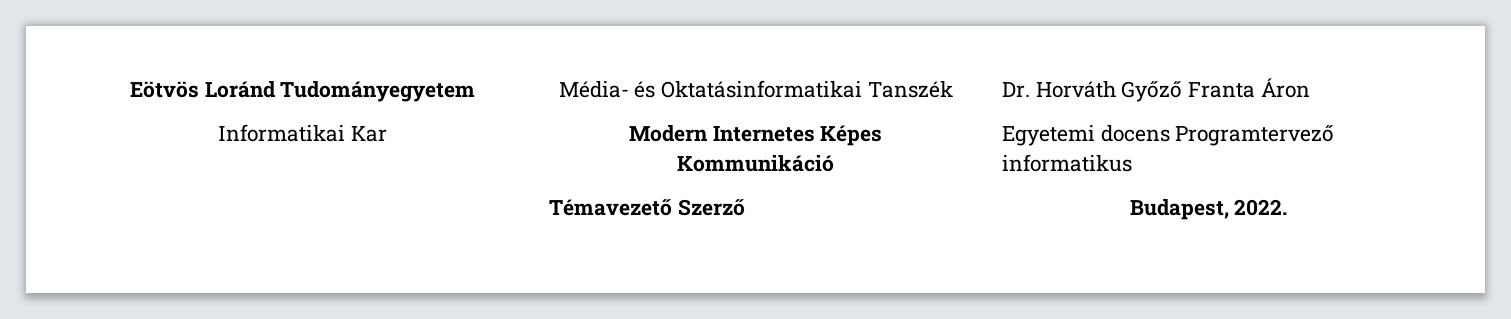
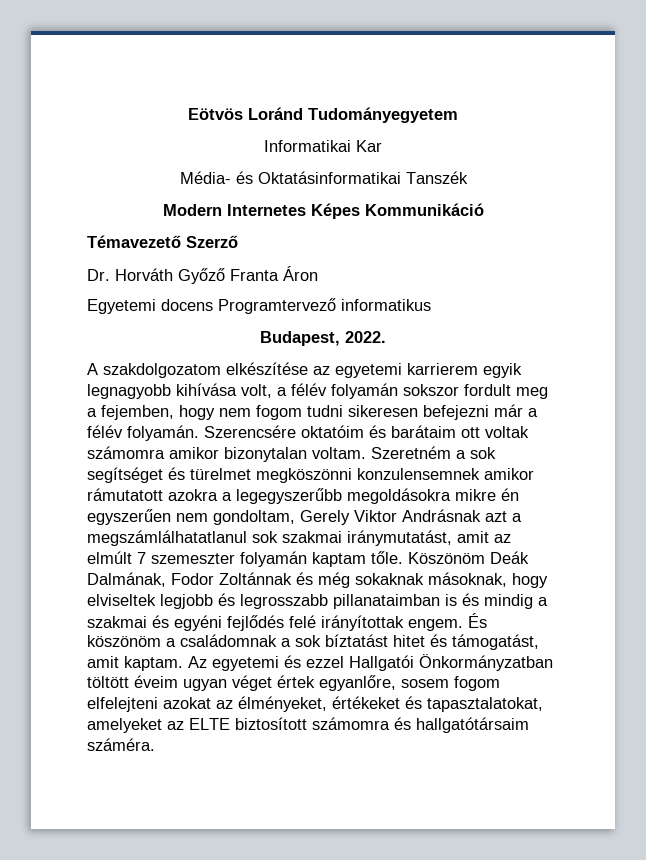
(1288, 207) none -> [87,362,522,378] [87,383,548,399] [87,404,538,420] [87,425,529,441] [87,446,496,462] [87,467,534,483] [87,488,519,504] [87,509,522,525] [87,530,511,546] [87,551,529,567] [87,572,548,588] [87,593,548,609] [87,613,487,631] [87,634,539,650] [87,654,553,671] [87,675,500,691] [87,696,543,712] [87,717,529,733] [87,738,155,751] // A szakdolgozatom elkészítése az egyetemi karrierem egyik legnagyobb kihívása volt, a félév folyamán sokszor fordult meg a fejemben, hogy nem fogom tudni sikeresen befejezni már a félév folyamán. Szerencsére oktatóim és barátaim ott voltak számomra amikor bizonytalan voltam. Szeretném a sok segítséget és türelmet megköszönni konzulensemnek amikor rámutatott azokra a legegyszerűbb megoldásokra mikre én egyszerűen nem gondoltam, Gerely Viktor Andrásnak azt a megszámlálhatatlanul sok szakmai iránymutatást, amit az elmúlt 7 szemeszter folyamán kaptam tőle. Köszönöm Deák Dalmának, Fodor Zoltánnak és még sokaknak másoknak, hogy elviseltek legjobb és legrosszabb pillanataimban is és mindig a szakmai és egyéni fejlődés felé irányítottak engem. És köszönöm a családomnak a sok bíztatást hitet és támogatást, amit kaptam. Az egyetemi és ezzel Hallgatói Önkormányzatban töltött éveim ugyan véget értek egyanlőre, sosem fogom elfelejteni azokat az élményeket, értékeket és tapasztalatokat, amelyeket az ELTE biztosított számomra és hallgatótársaim száméra.

